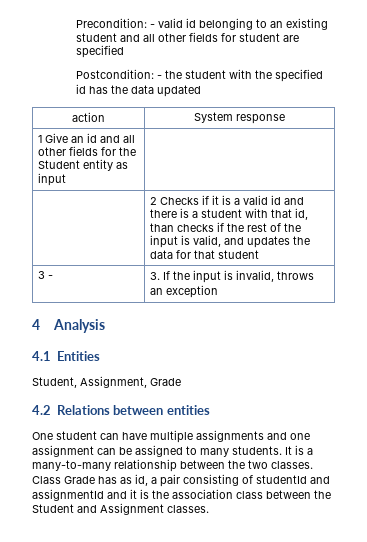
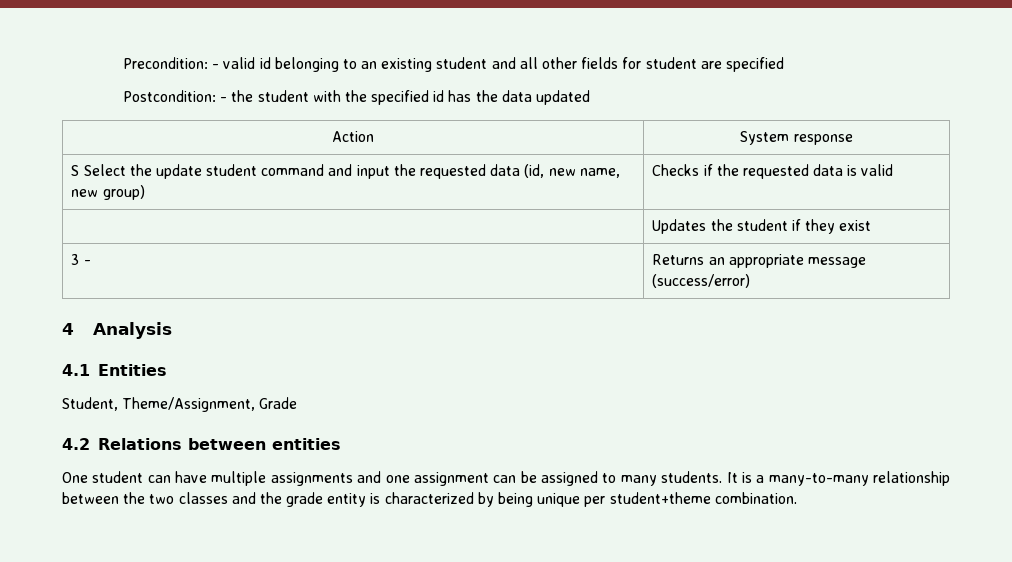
[72,112,105,122] action -> [332,131,374,142] Action
[37,133,135,143] [37,146,136,156] [37,159,128,171] [37,173,66,186] [149,195,304,205] [149,208,308,220] [149,222,301,232] [149,235,310,248] [149,250,259,259] [37,271,53,279] [149,270,314,283] [149,285,218,298] 1 Give an id and all other fields for the Student entity as input | // | 2 Checks if it is a valid id and there is a student with that id, than checks if the rest of the input is valid, and updates the data for that student // 3 - | 3. If the input is invalid, throws an exception -> [71,164,620,179] [71,185,145,200] [652,164,894,179] [652,219,872,234] [71,254,91,265] [652,254,866,268] [652,274,751,288] S Select the update student command and input the requested data (id, new name, new group) | Checks if the requested data is valid // | Updates the student if they exist // 3 - | Returns an appropriate message (success/error)
[80,376,147,388] Assignment, -> [122,397,256,412] Theme/Assignment,
[271,461,313,469] [32,474,330,487] [32,489,331,501] [32,503,209,515] classes. Class Grade has as id, a pair consisting of studentId and assignmentId and it is the association class between the Student and Assignment classes. -> [178,492,797,507] classes and the grade entity is characterized by being unique per student+theme combination.

